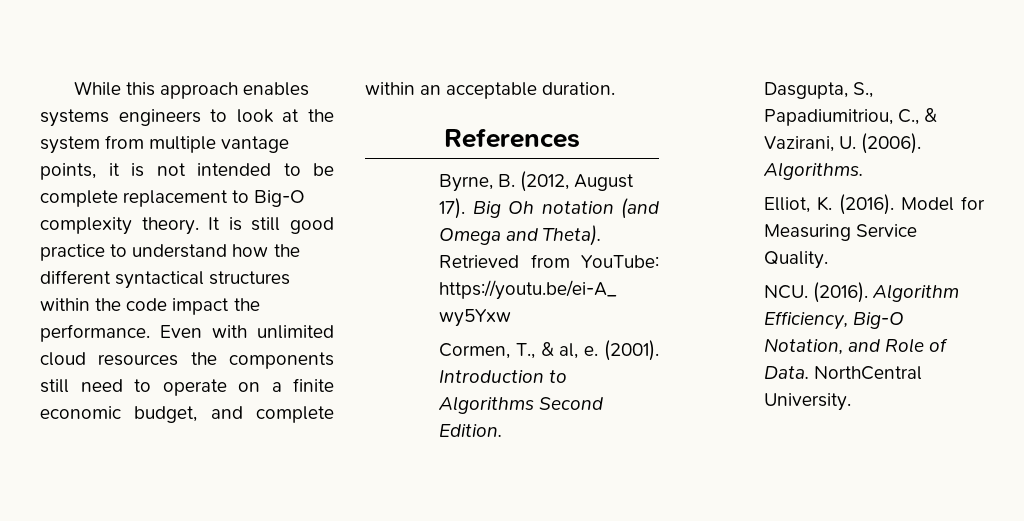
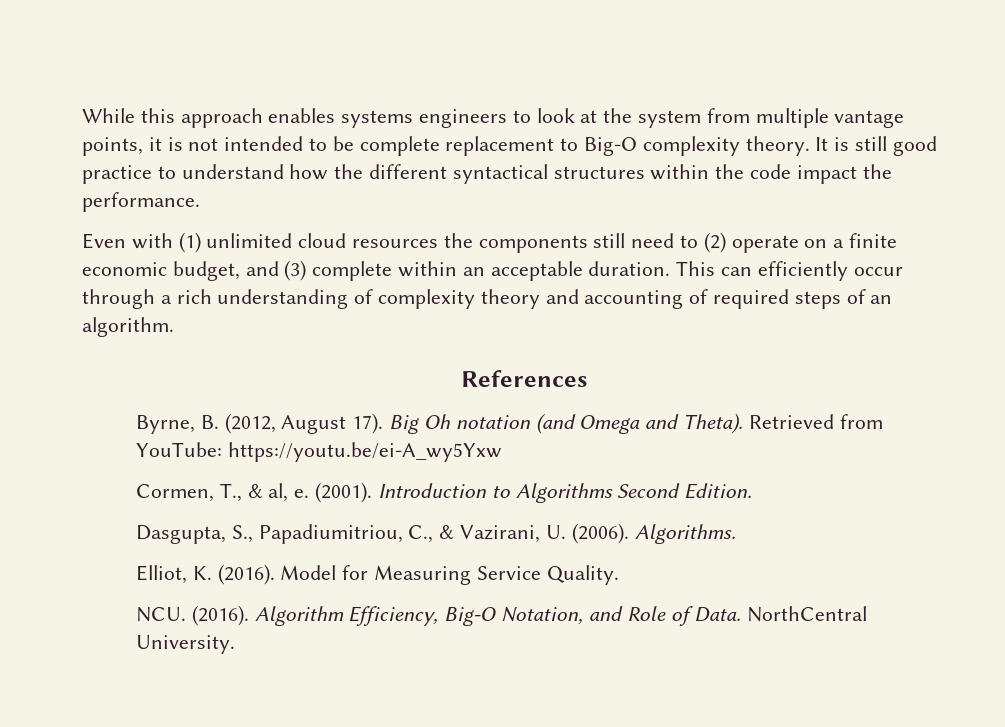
(150, 333) none -> (200, 202) //
(247, 331) none -> [178,232,201,253] (1)
(151, 385) none -> [703,232,726,253] (2)
(243, 412) none -> [284,260,307,281] (3)
(616, 88) none -> [676,261,903,281] [82,289,893,309] [82,317,174,337] This can efficiently occur through a rich understanding of complexity theory and accounting of required steps of an algorithm.

